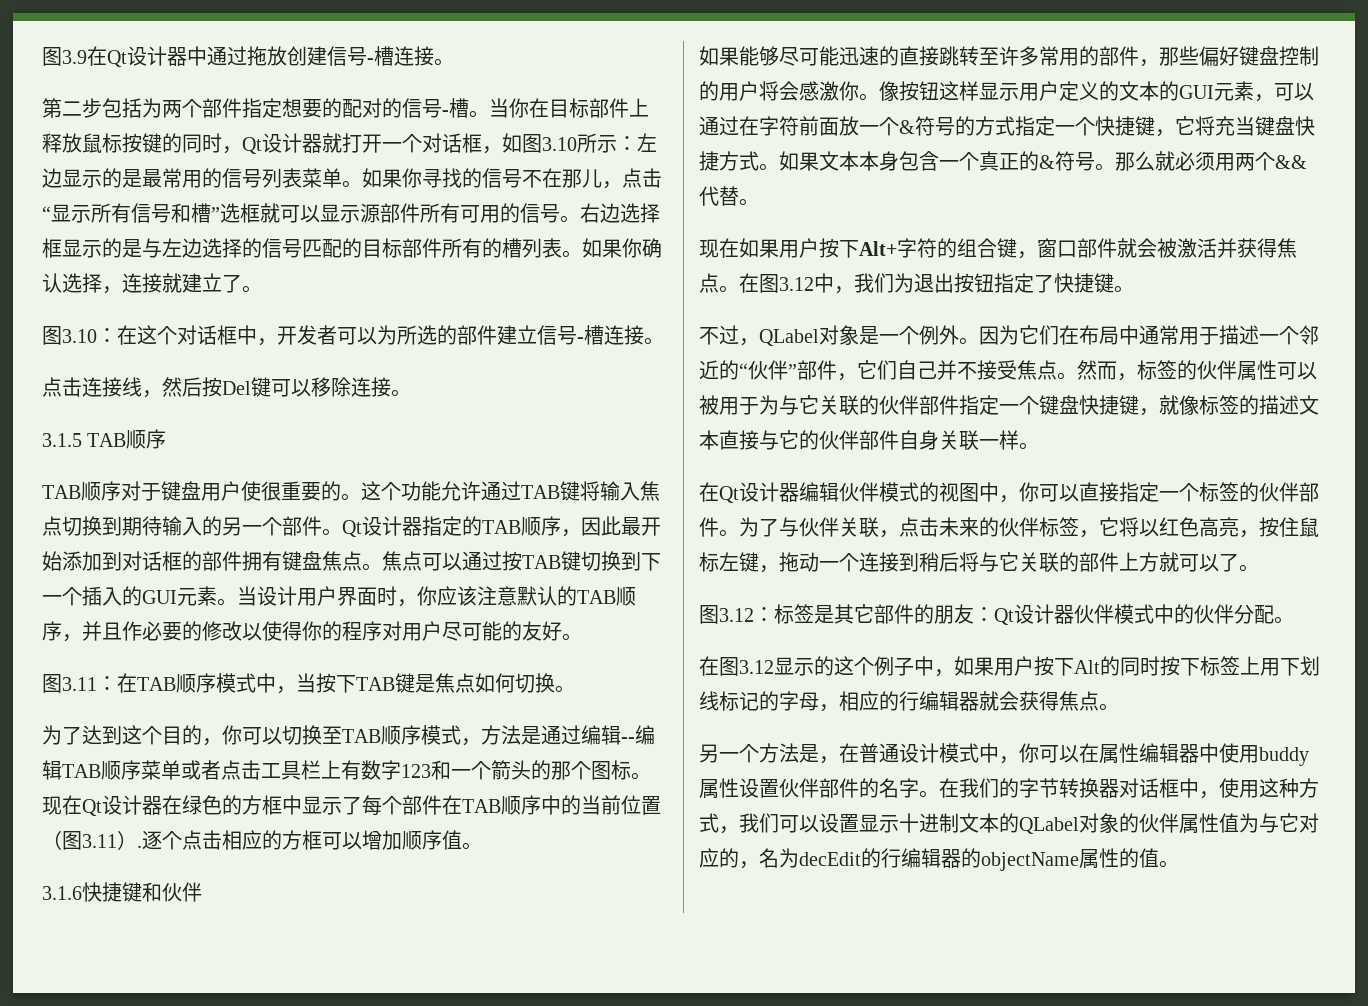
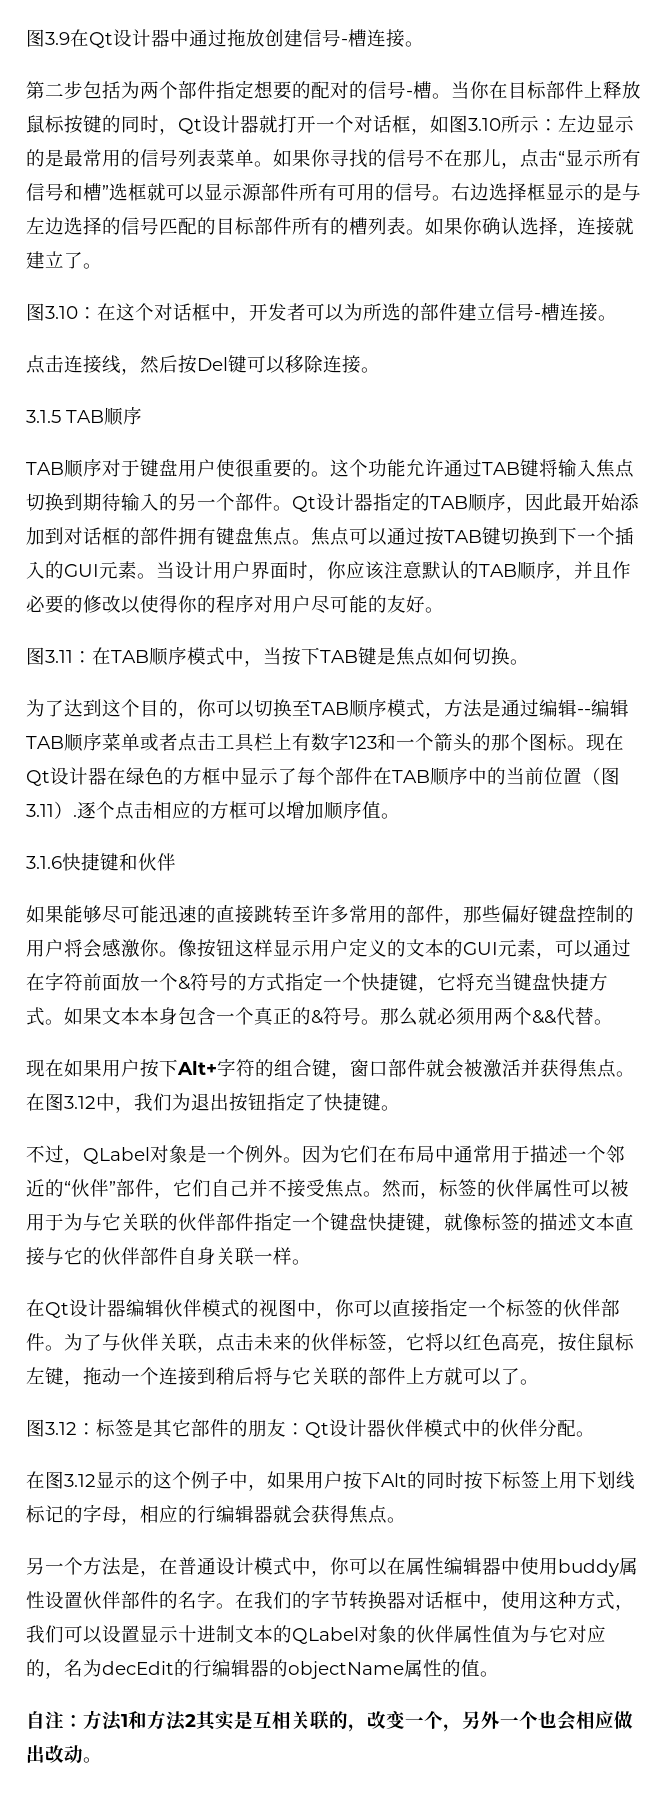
(1179, 864) none -> [26,1710,633,1732] [26,1745,102,1763] // 自注：方法1和方法2其实是互相关联的，改变一个，另外一个也会相应做出改动。

